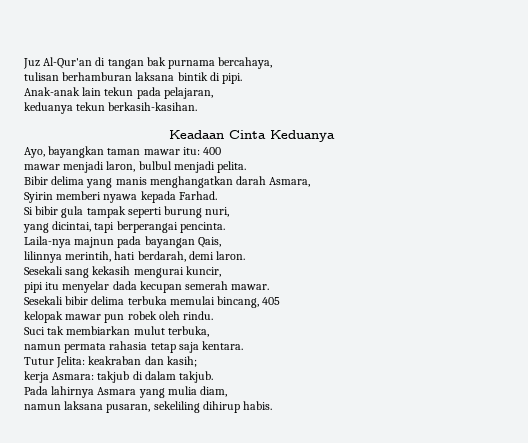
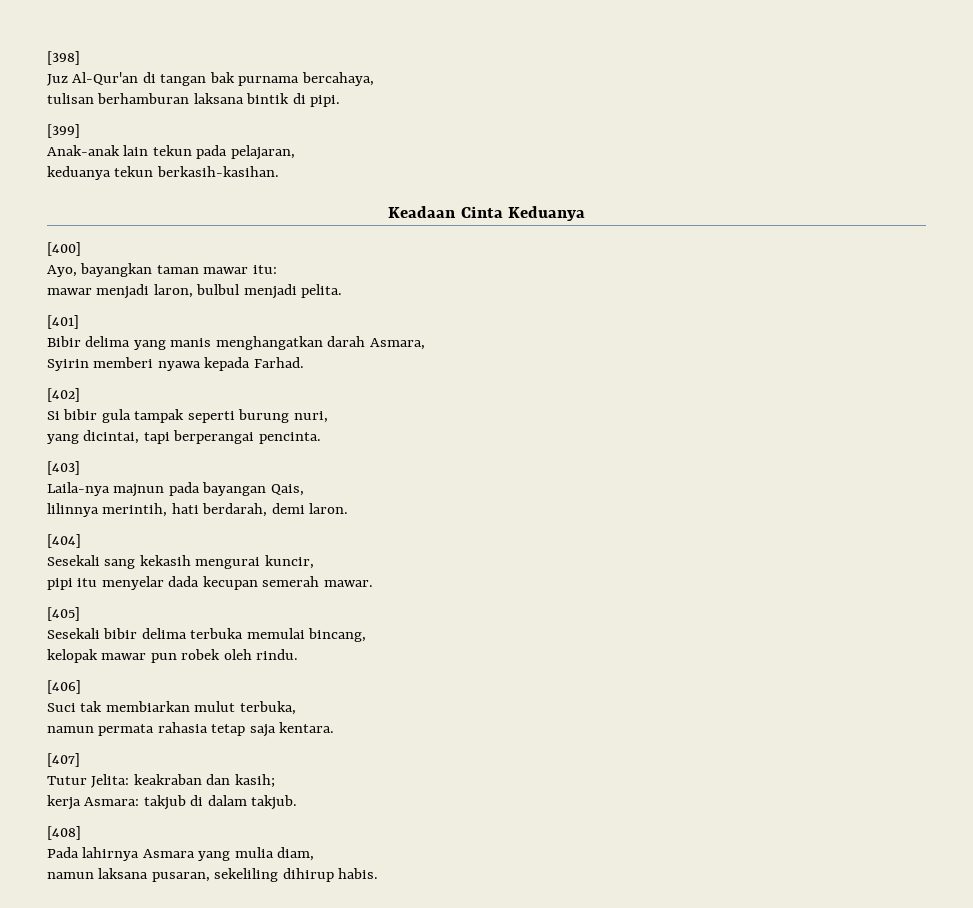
(23, 63) none -> [47,51,80,65] [398] //
(243, 78) none -> [47,124,80,138] // [399]
(335, 136) none -> [47,242,81,256] // [400]
[203,147,222,155] 400 -> (277, 269) none
(247, 167) none -> [47,315,79,329] // [401]
(217, 195) none -> [47,388,80,402] // [402]
(225, 227) none -> [47,461,80,475] // [403]
(246, 255) none -> [47,534,81,548] // [404]
(270, 287) none -> [47,607,80,621] // [405]
[262,297,281,305] 405 -> (367, 635) none
(214, 315) none -> [47,680,81,694] // [406]
(244, 345) none -> [47,753,80,767] // [407]
(214, 377) none -> [47,826,81,840] // [408]

